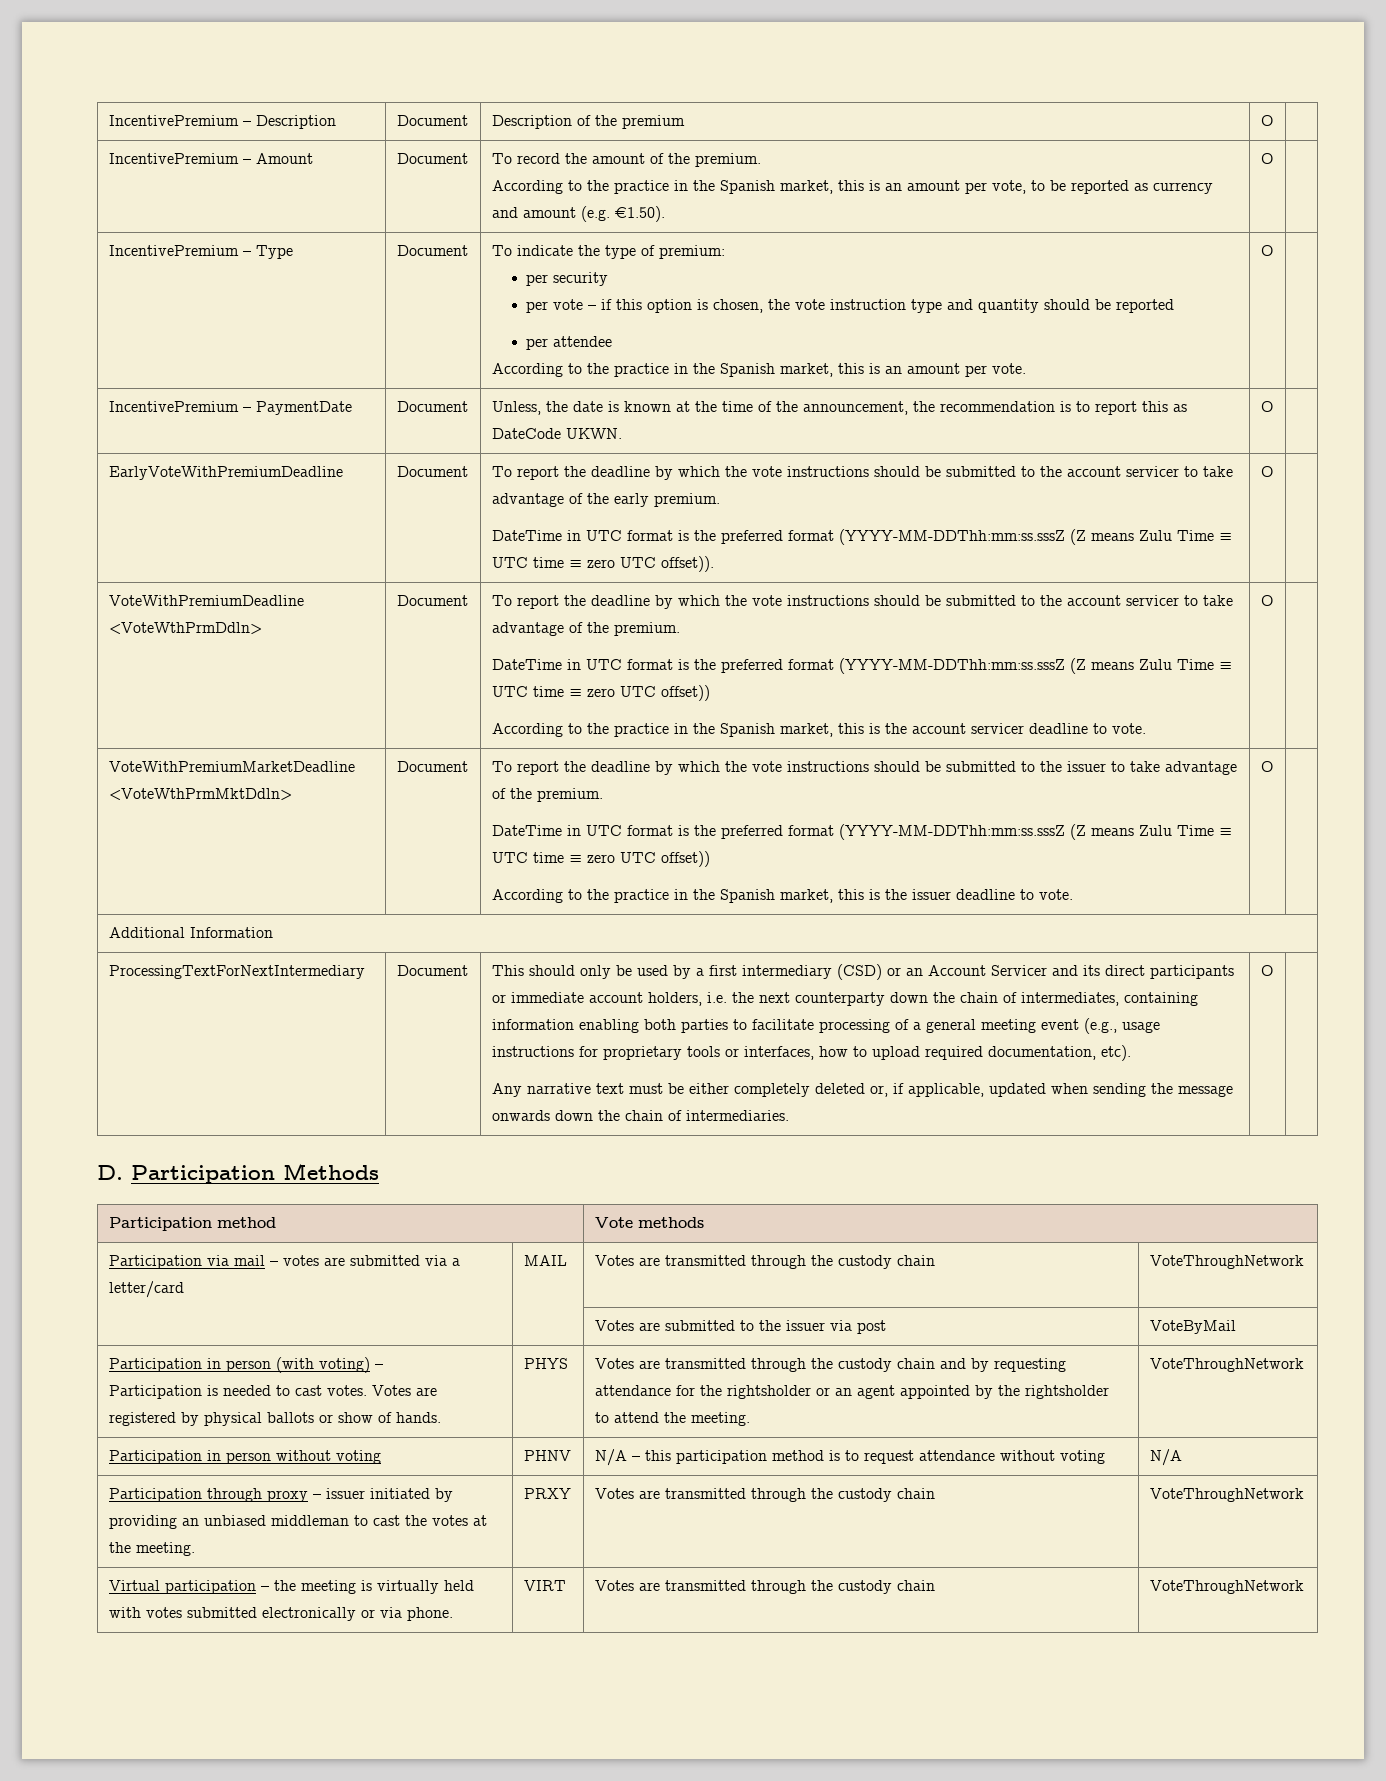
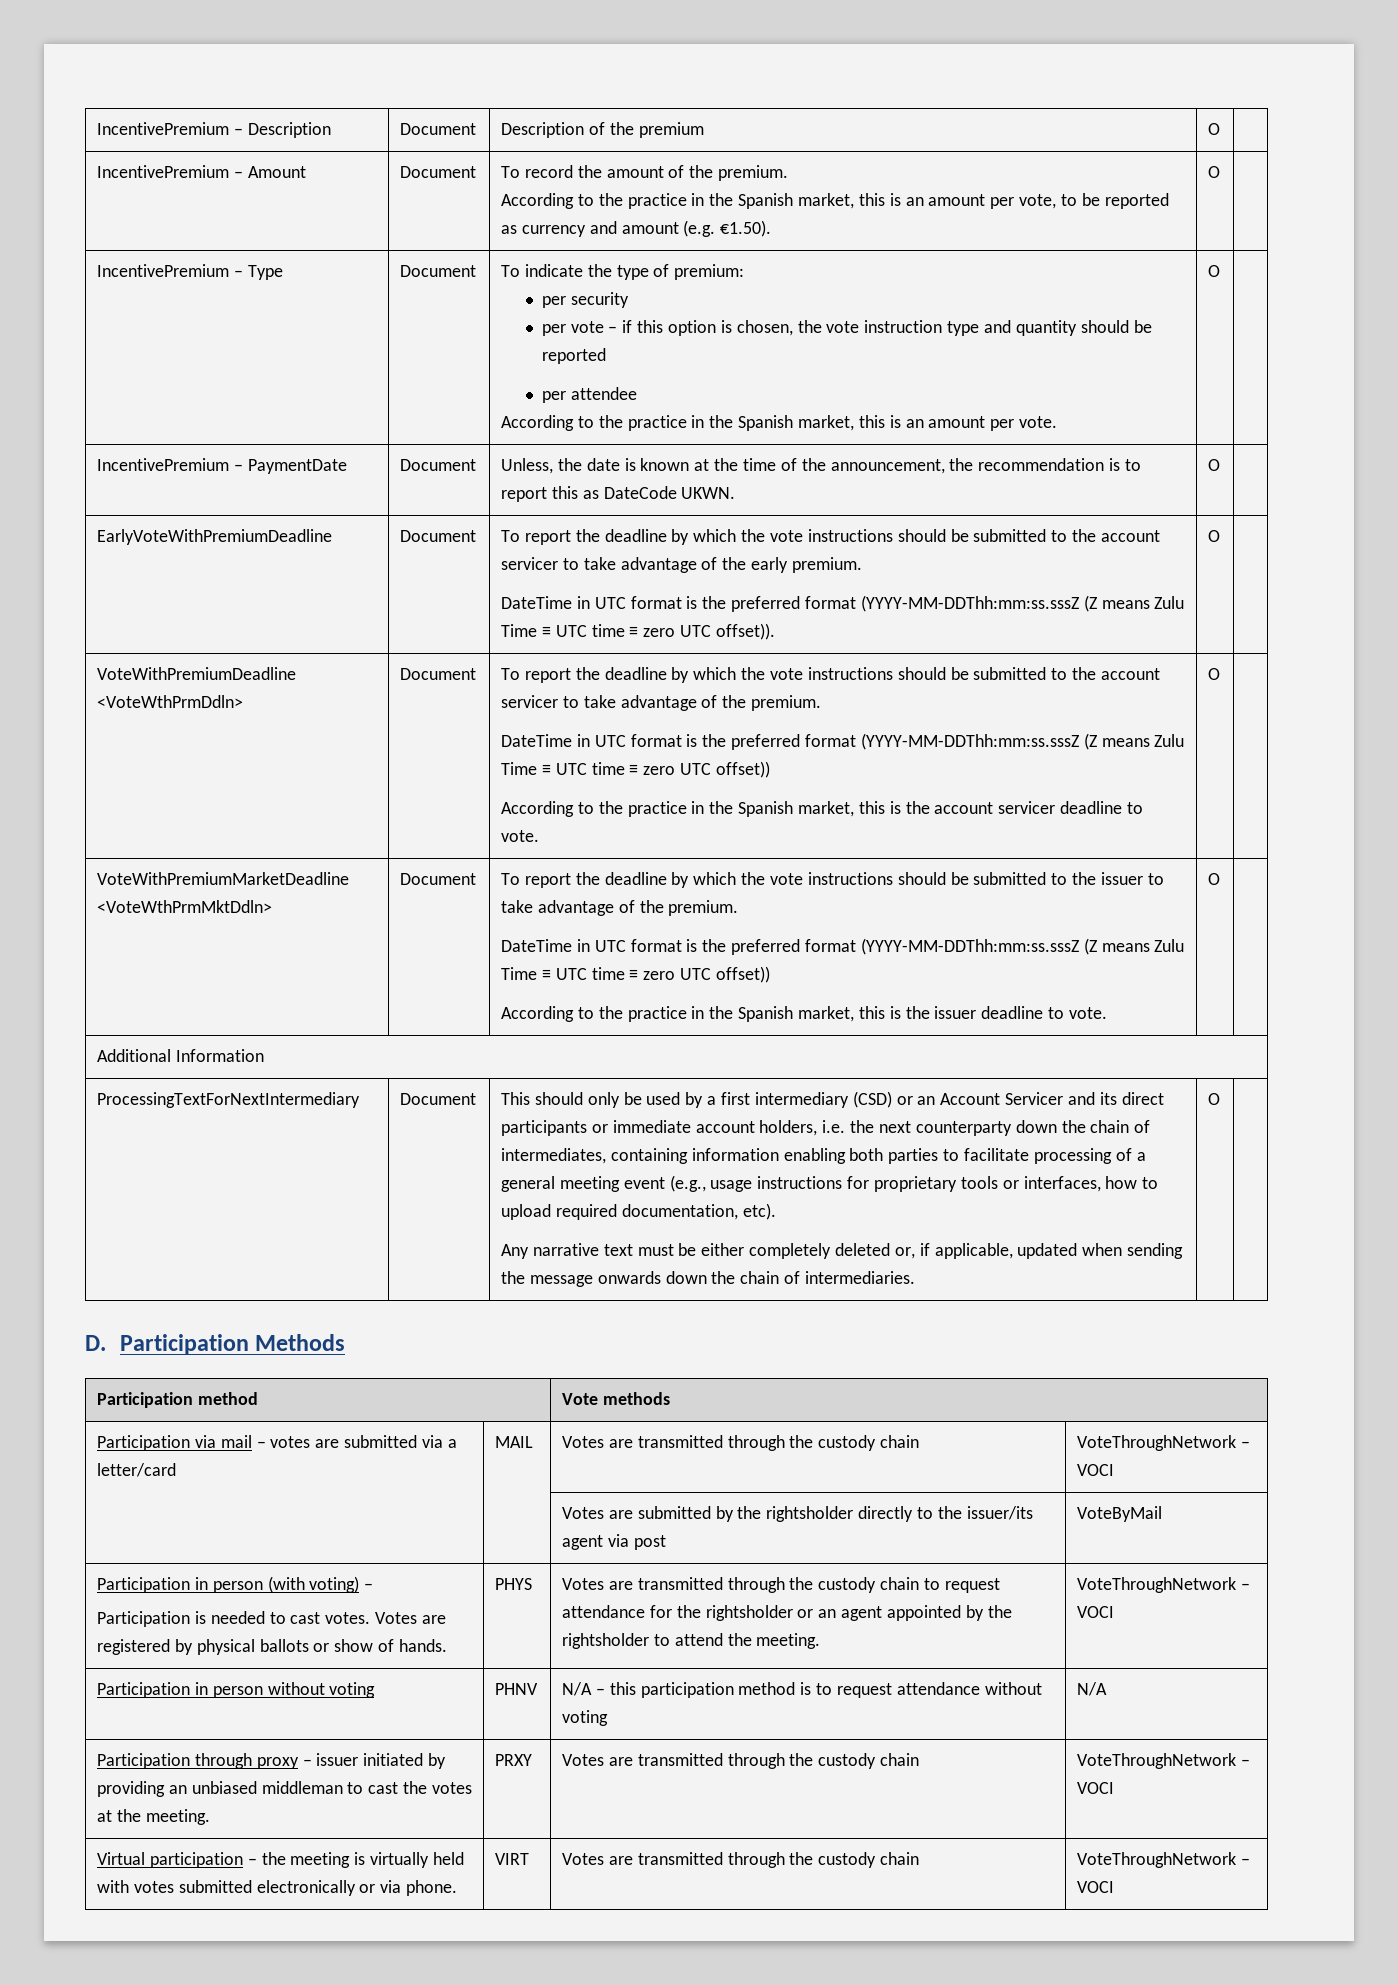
(1304, 1262) none -> [1240,1441,1250,1448] [1076,1464,1114,1476] – VOCI
[739,1320,825,1331] to the issuer -> [715,1506,1033,1522] [561,1535,603,1550] by the rightsholder directly to the issuer/its agent
[939,1358,1066,1372] and by requesting -> [923,1578,1000,1593] to request
(1304, 1365) none -> [1240,1583,1250,1590] [1076,1606,1114,1618] – VOCI
(1304, 1495) none -> [1240,1759,1250,1766] [1076,1782,1114,1794] – VOCI
(1304, 1587) none -> [1240,1858,1250,1865] [1076,1881,1114,1893] – VOCI

